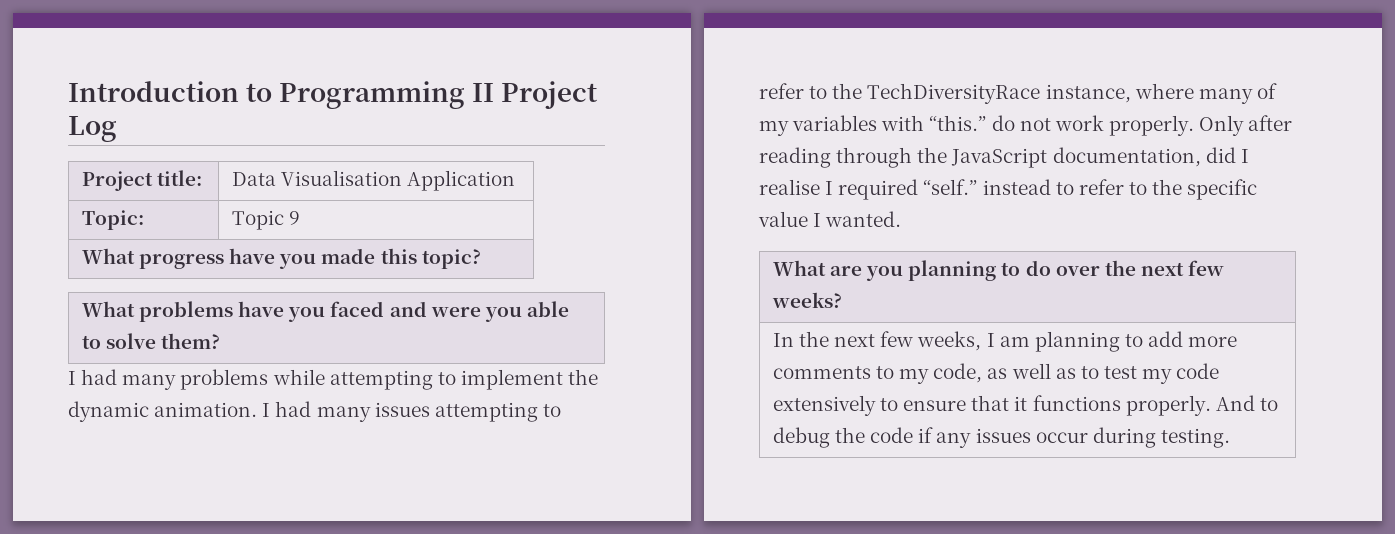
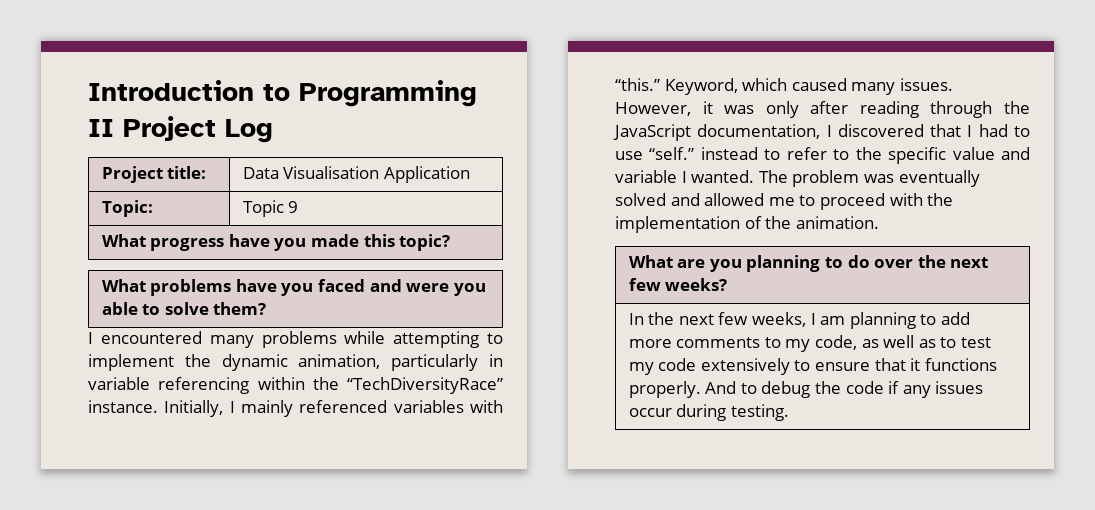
[81,369,118,385] had -> [100,331,202,344] encountered
[154,401,561,422] [759,83,1277,104] [759,115,1245,136] animation. I had many issues attempting to refer to the TechDiversityRace instance, where many of my variables with “this.” do not work properly. Only -> [298,354,503,371] [88,377,504,394] [88,400,503,417] [615,78,953,95] [615,101,799,118] animation, particularly in variable referencing within the “TechDiversityRace” instance. Initially, I mainly referenced variables with “this.” Keyword, which caused many issues. However, it was only
[1205,147,1249,163] [759,179,919,200] did I realise I required -> [826,124,1030,137] [615,151,643,160] I discovered that I had to use
(808, 219) none -> [1001,147,1030,160] [615,170,677,183] and variable
(902, 219) none -> [758,170,980,187] [615,193,954,210] [615,216,879,233] The problem was eventually solved and allowed me to proceed with the implementation of the animation.

